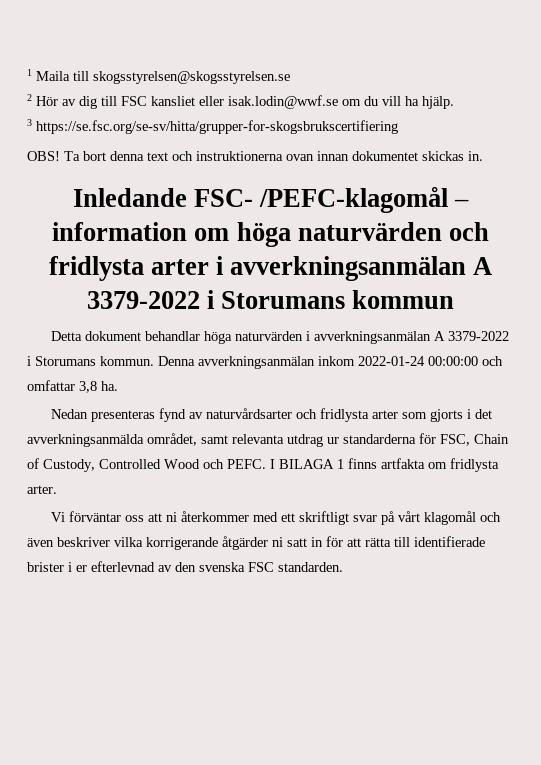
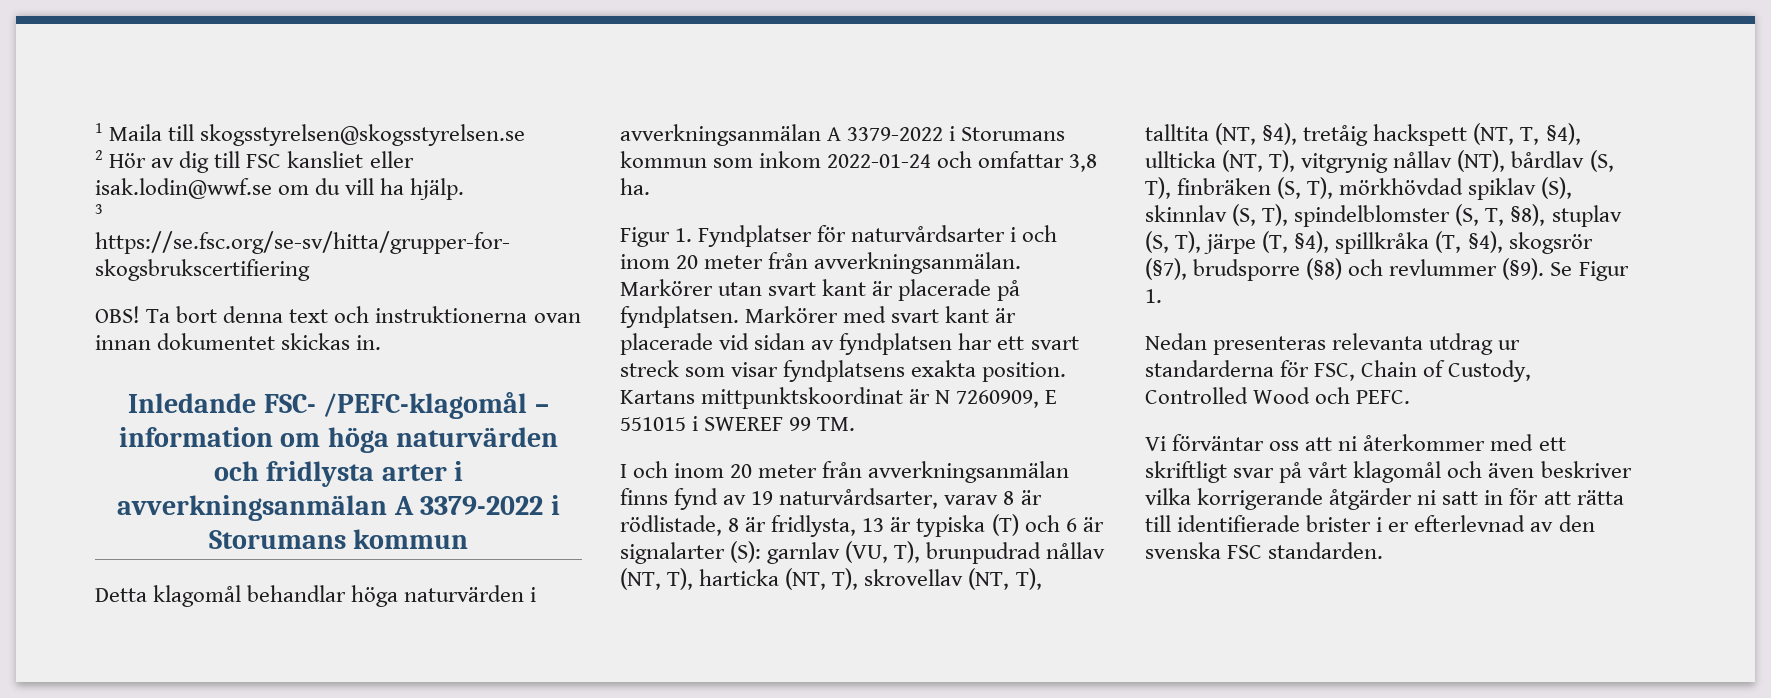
[84,331,141,341] dokument -> [153,585,242,607] klagomål
[100,356,315,369] kommun. Denna avverkningsanmälan -> [620,151,754,168] kommun som
[428,356,478,366] 00:00:00 -> (932, 161) none
[50,408,492,422] [27,433,228,447] Nedan presenteras fynd av naturvårdsarter och fridlysta arter som gjorts i det avverkningsanmälda området, samt -> [620,225,1058,247] [620,252,1022,274] [620,279,1021,301] [620,306,1017,328] [620,333,1079,355] [620,360,1067,382] [620,387,1058,409] [620,416,856,431] [620,461,1070,483] [620,488,1042,510] [620,514,1104,537] [620,541,1106,564] [620,568,1042,590] [1145,123,1581,146] [1145,150,1614,173] [1145,177,1573,200] [1145,204,1622,227] [1145,231,1593,254] [1145,258,1629,281] [1145,289,1162,303] [1145,333,1327,355] Figur 1. Fyndplatser för naturvårdsarter i och inom 20 meter från avverkningsanmälan. Markörer utan svart kant är placerade på fyndplatsen. Markörer med svart kant är placerade vid sidan av fyndplatsen har ett svart streck som visar fyndplatsens exakta position. Kartans mittpunktskoordinat är N 7260909, E 551015 i SWEREF 99 TM. // I och inom 20 meter från avverkningsanmälan finns fynd av 19 naturvårdsarter, varav 8 är rödlistade, 8 är fridlysta, 13 är typiska (T) och 6 är signalarter (S): garnlav (VU, T), brunpudrad nållav (NT, T), harticka (NT, T), skrovellav (NT, T), talltita (NT, §4), tretåig hackspett (NT, T, §4), ullticka (NT, T), vitgrynig nållav (NT), bårdlav (S, T), finbräken (S, T), mörkhövdad spiklav (S), skinnlav (S, T), spindelblomster (S, T, §8), stuplav (S, T), järpe (T, §4), spillkråka (T, §4), skogsrör (§7), brudsporre (§8) och revlummer (§9). Se Figur 1. // Nedan presenteras
[270,458,499,472] [27,485,57,494] I BILAGA 1 finns artfakta om fridlysta arter. -> (1411, 397) none

